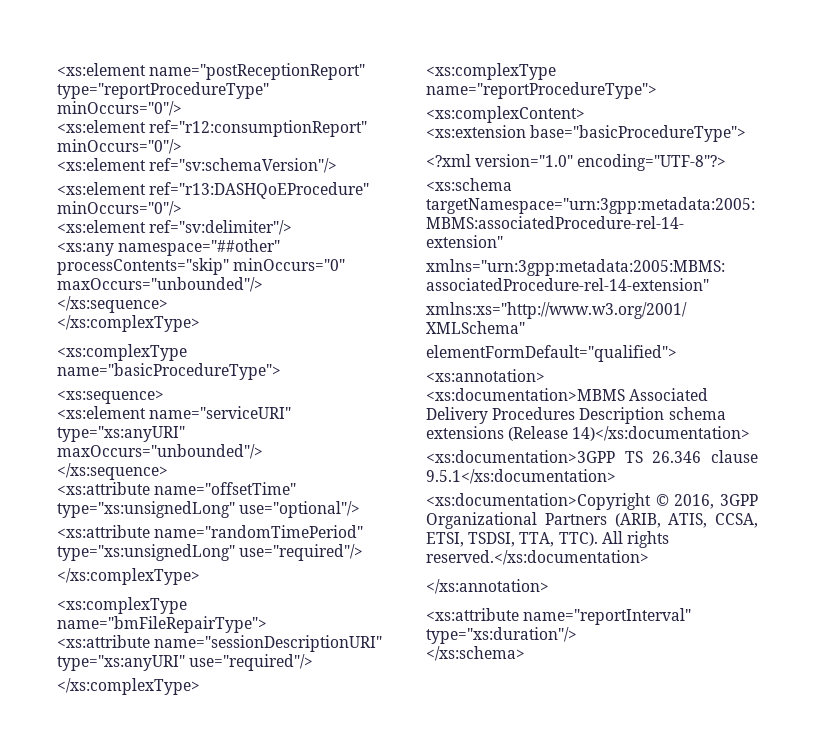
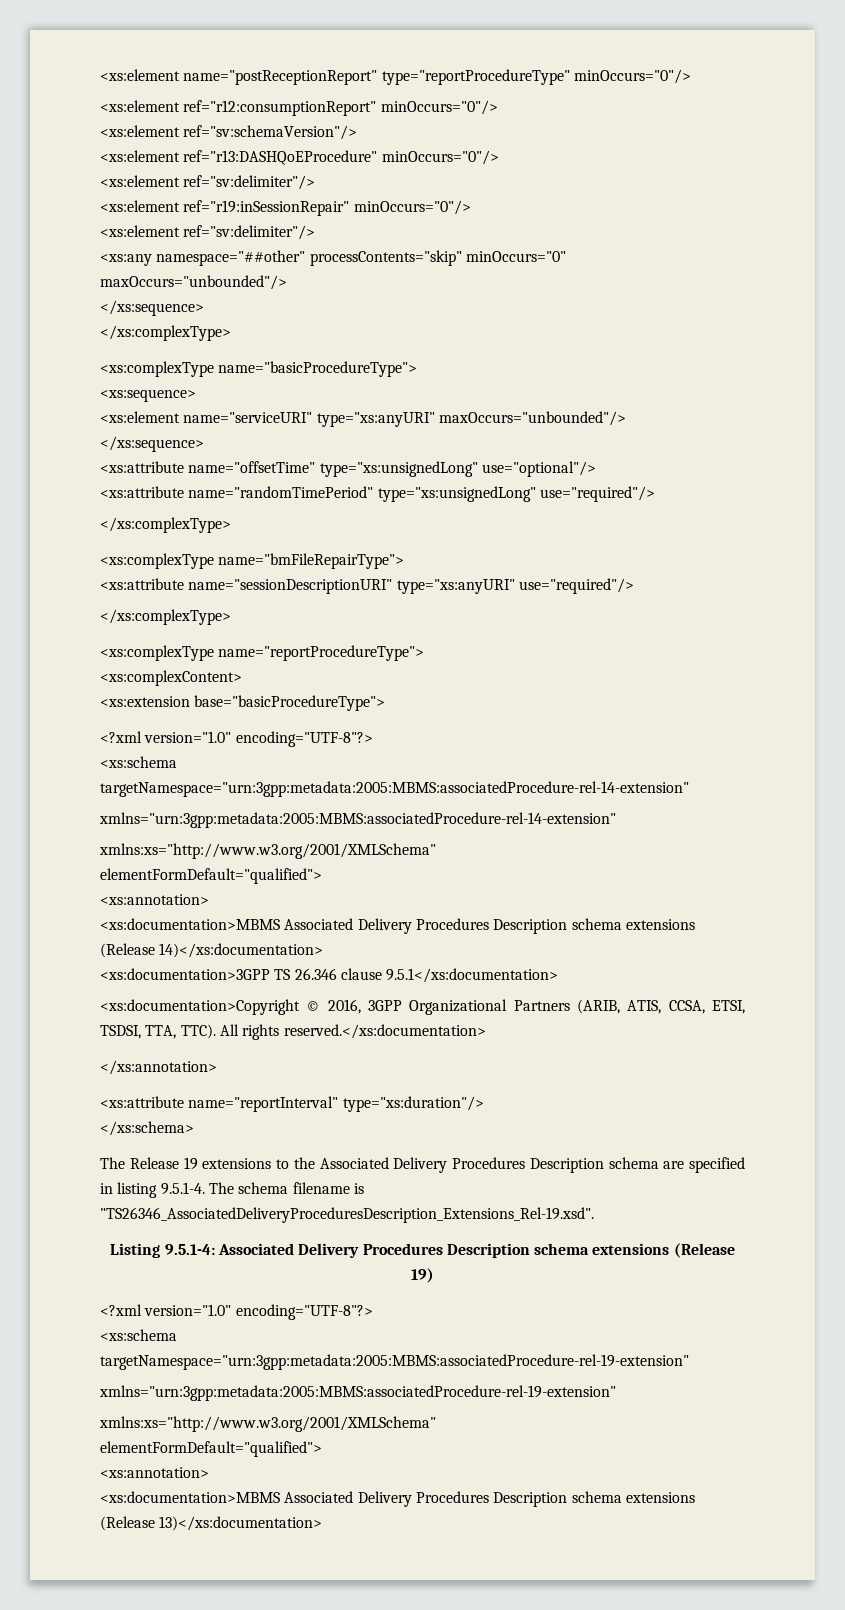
(293, 227) none -> [100,200,471,216] [100,225,316,240] // <xs:element ref="r19:inSessionRepair" minOccurs="0"/> // <xs:element ref="sv:delimiter"/>
(525, 653) none -> [100,1157,745,1173] [100,1182,364,1198] [100,1207,594,1223] [110,1243,735,1258] [411,1268,434,1283] [100,1304,373,1320] [100,1329,177,1341] [100,1354,689,1370] [99,1385,616,1401] [99,1416,436,1432] [100,1441,322,1457] [100,1467,209,1478] [100,1491,695,1507] [100,1516,323,1531] // The Release 19 extensions to the Associated Delivery Procedures Description schema are specified in listing 9.5.1-4. The schema filename is "TS26346_AssociatedDeliveryProceduresDescription_Extensions_Rel-19.xsd". // Listing 9.5.1-4: Associated Delivery Procedures Description schema extensions (Release 19) // <?xml version="1.0" encoding="UTF-8"?> // <xs:schema targetNamespace="urn:3gpp:metadata:2005:MBMS:associatedProcedure-rel-19-extension" // xmlns="urn:3gpp:metadata:2005:MBMS:associatedProcedure-rel-19-extension" // xmlns:xs="http://www.w3.org/2001/XMLSchema" // elementFormDefault="qualified"> // <xs:annotation> // <xs:documentation>MBMS Associated Delivery Procedures Description schema extensions (Release 13)</xs:documentation>

